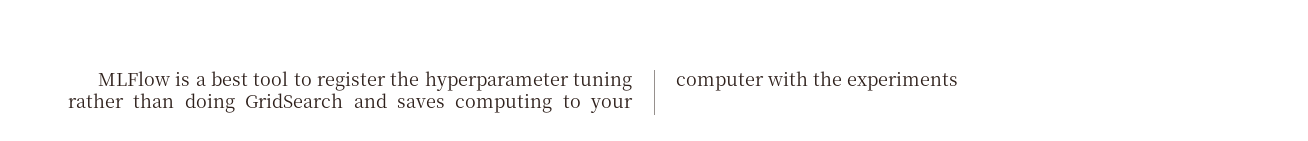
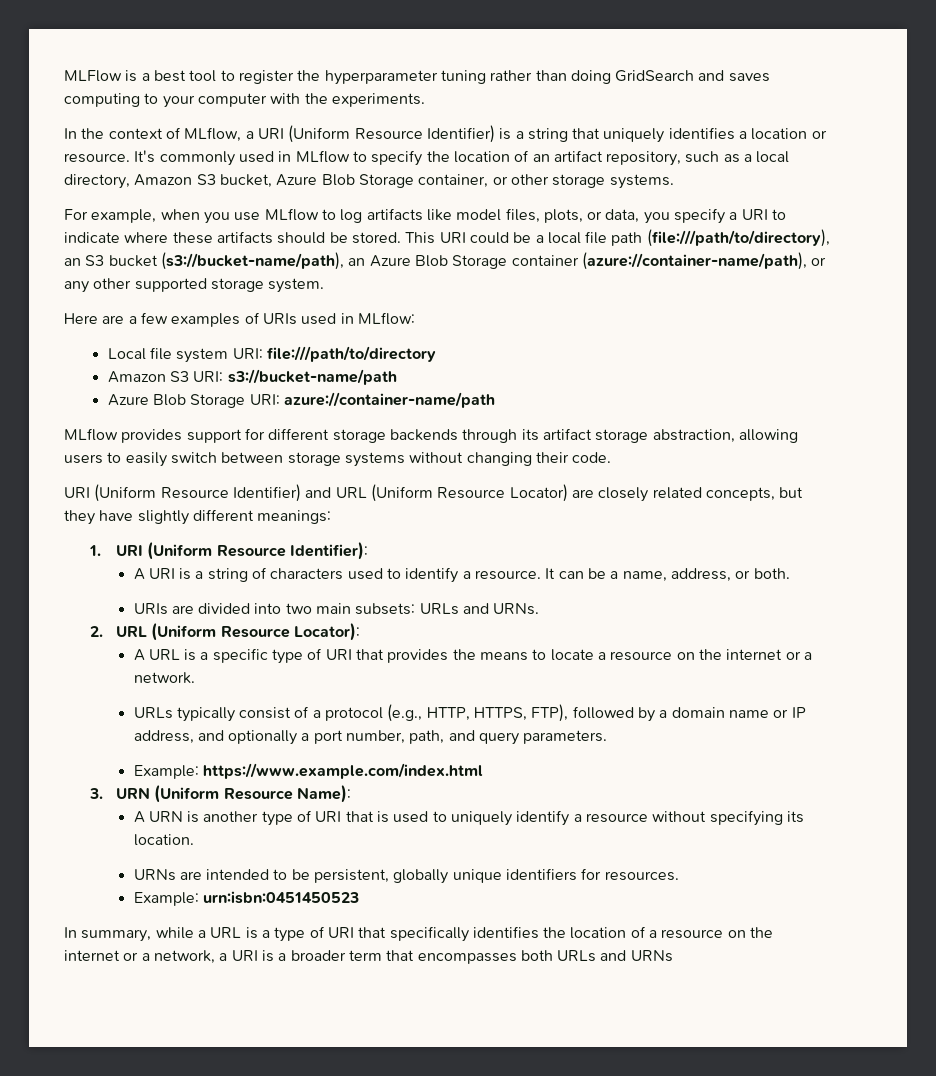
[847,71,958,91] experiments -> [331,93,425,107] [64,125,827,143] [64,150,790,166] [64,174,674,189] [64,208,787,224] [64,229,830,247] [64,252,827,270] [64,278,325,293] [64,312,415,327] [107,346,436,363] [107,369,397,385] [107,392,495,408] [64,428,798,443] [64,452,612,467] [64,484,804,502] [64,509,332,525] [88,542,368,560] [133,567,790,583] [133,603,540,615] [89,623,360,641] [133,648,812,664] [133,672,195,684] [133,704,806,722] [133,730,608,745] [133,763,483,779] [88,785,351,803] [133,810,804,826] [133,834,194,846] [133,868,679,884] [133,891,359,906] [64,926,774,942] [64,950,673,964] experiments. // In the context of MLflow, a URI (Uniform Resource Identifier) is a string that uniquely identifies a location or resource. It's commonly used in MLflow to specify the location of an artifact repository, such as a local directory, Amazon S3 bucket, Azure Blob Storage container, or other storage systems. // For example, when you use MLflow to log artifacts like model files, plots, or data, you specify a URI to indicate where these artifacts should be stored. This URI could be a local file path (file:///path/to/directory), an S3 bucket (s3://bucket-name/path), an Azure Blob Storage container (azure://container-name/path), or any other supported storage system. // Here are a few examples of URIs used in MLflow: // Local file system URI: file:///path/to/directory // Amazon S3 URI: s3://bucket-name/path // Azure Blob Storage URI: azure://container-name/path // MLflow provides support for different storage backends through its artifact storage abstraction, allowing users to easily switch between storage systems without changing their code. // URI (Uniform Resource Identifier) and URL (Uniform Resource Locator) are closely related concepts, but they have slightly different meanings: // 1. URI (Uniform Resource Identifier): // A URI is a string of characters used to identify a resource. It can be a name, address, or both. // URIs are divided into two main subsets: URLs and URNs. // 2. URL (Uniform Resource Locator): // A URL is a specific type of URI that provides the means to locate a resource on the internet or a network. // URLs typically consist of a protocol (e.g., HTTP, HTTPS, FTP), followed by a domain name or IP address, and optionally a port number, path, and query parameters. // Example: https://www.example.com/index.html // 3. URN (Uniform Resource Name): // A URN is another type of URI that is used to uniquely identify a resource without specifying its location. // URNs are intended to be persistent, globally unique identifiers for resources. // Example: urn:isbn:0451450523 // In summary, while a URL is a type of URI that specifically identifies the location of a resource on the internet or a network, a URI is a broader term that encompasses both URLs and URNs

